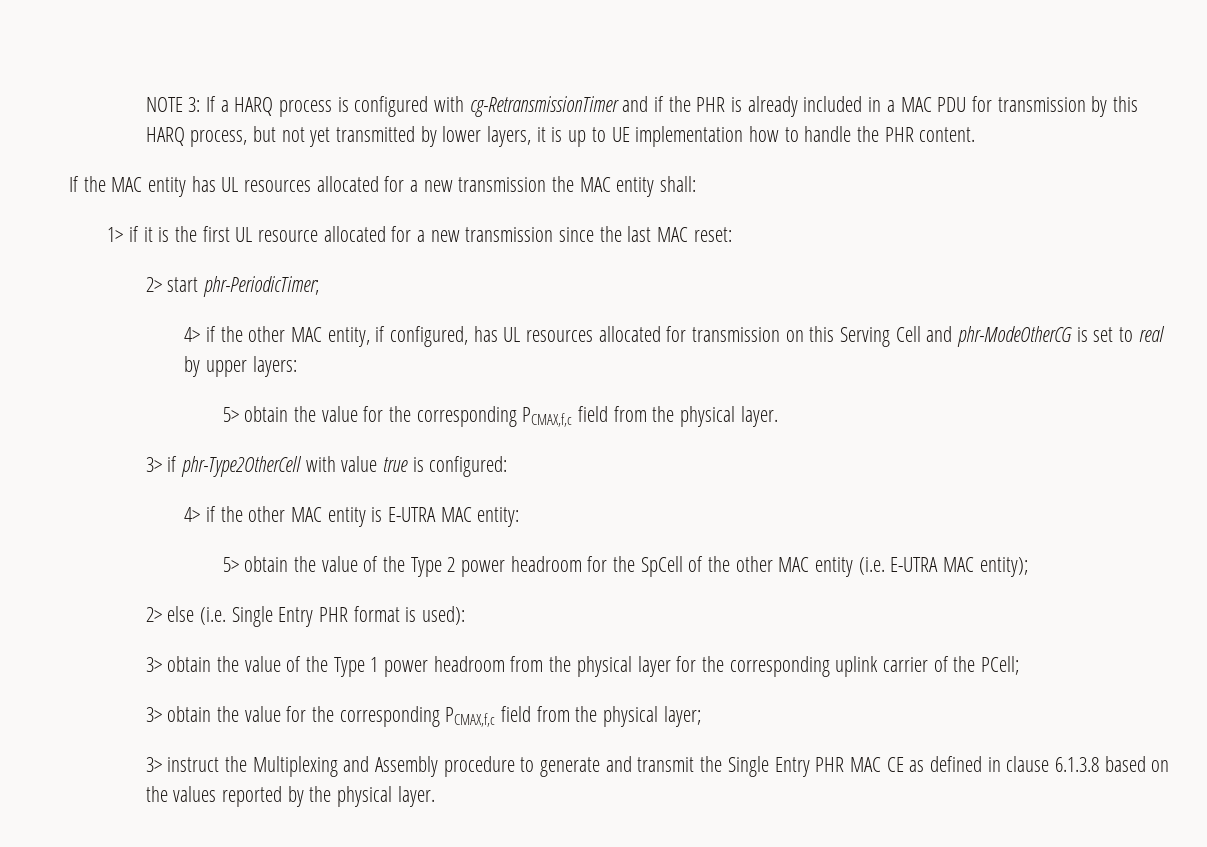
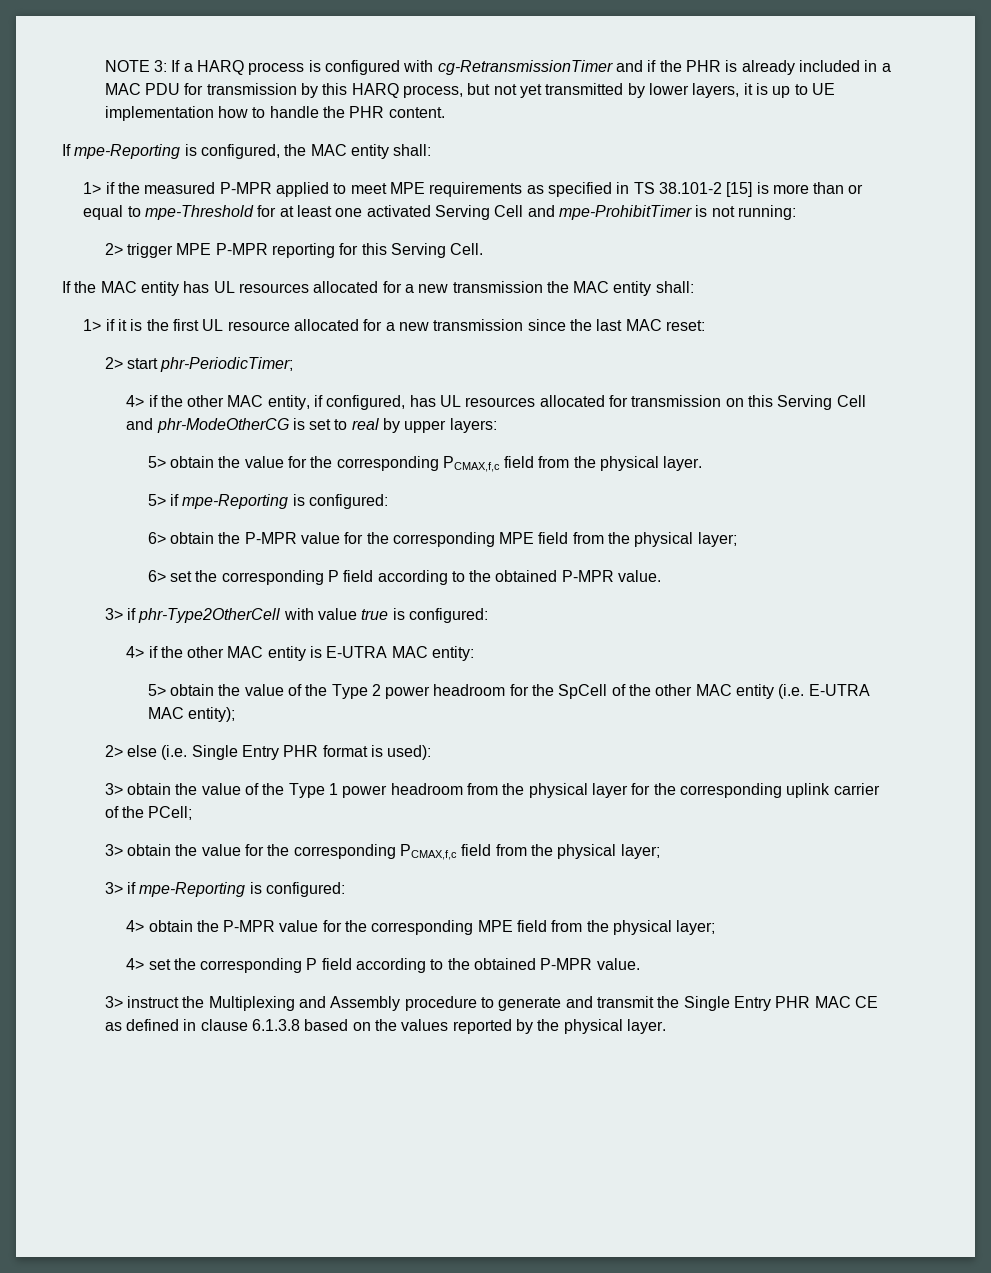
(976, 134) none -> [62,144,432,159] [83,182,864,197] [83,205,796,220] [104,243,484,258] // If mpe-Reporting is configured, the MAC entity shall: // 1> if the measured P-MPR applied to meet MPE requirements as specified in TS 38.101-2 [15] is more than or equal to mpe-Threshold for at least one activated Serving Cell and mpe-ProhibitTimer is not running: // 2> trigger MPE P-MPR reporting for this Serving Cell.
(778, 416) none -> [147,494,388,509] [147,532,737,547] [147,570,662,585] // 5> if mpe-Reporting is configured: // 6> obtain the P-MPR value for the corresponding MPE field from the physical layer; // 6> set the corresponding P field according to the obtained P-MPR value.
(701, 716) none -> [104,882,346,897] [126,920,716,935] [126,958,640,973] // 3> if mpe-Reporting is configured: // 4> obtain the P-MPR value for the corresponding MPE field from the physical layer; // 4> set the corresponding P field according to the obtained P-MPR value.

